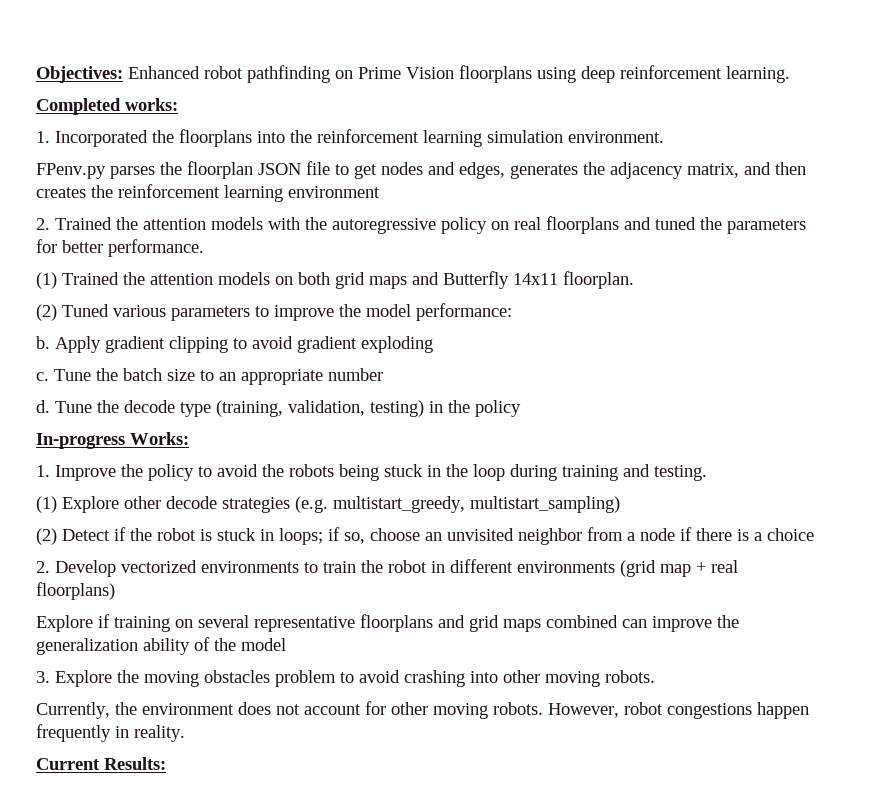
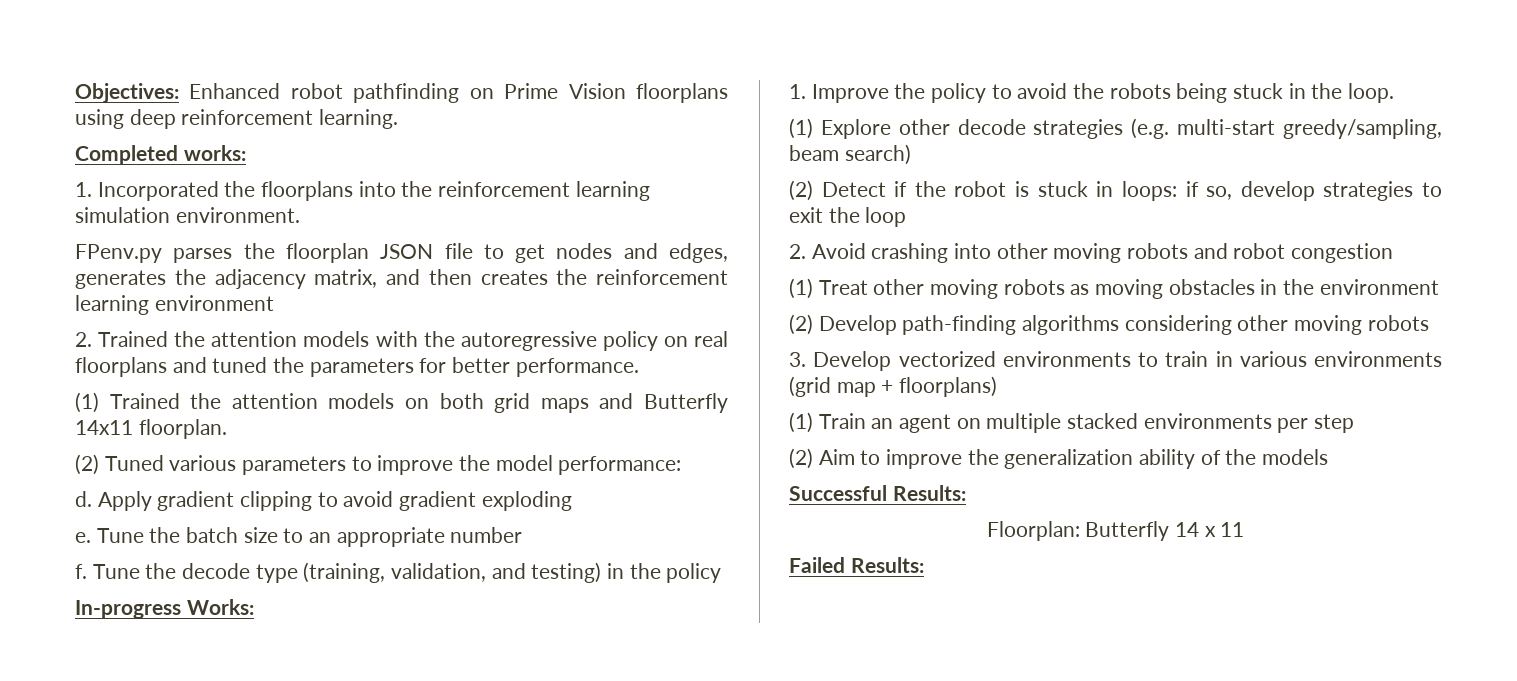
[36,336,50,349] b. -> [75,491,92,507] d.
[36,372,49,381] c. -> [75,532,91,543] e.
[36,400,50,413] d. -> [75,564,87,579] f.
(365, 408) none -> [491,563,526,579] and
[473,464,707,481] loop during training and testing. -> [1348,83,1395,103] loop.
[333,496,620,513] multistart_greedy, multistart_sampling) -> [1177,119,1442,139] [789,144,911,165] multi-start greedy/sampling, beam search)
[279,528,323,545] loops; -> [1121,181,1177,201] loops:
[370,527,814,545] [36,561,50,573] choose an unvisited neighbor from a node if there is a choice // 2. -> [1240,181,1442,201] [789,207,907,227] [789,243,1394,263] [789,278,1439,299] [789,314,1429,335] [789,352,806,367] develop strategies to exit the loop // 2. Avoid crashing into other moving robots and robot congestion // (1) Treat other moving robots as moving obstacles in the environment // (2) Develop path-finding algorithms considering other moving robots // 3.
[361,559,513,573] the robot in different -> [1215,351,1307,367] in various
[711,560,738,573] real -> (894, 386) none
[36,614,647,632] Explore if training on several representative floorplans and grid maps combined can -> [789,412,1355,433] [789,448,881,469] (1) Train an agent on multiple stacked environments per step // (2) Aim to
[241,638,286,651] [36,670,655,687] [36,701,809,719] [36,724,185,742] [36,758,100,770] model // 3. Explore the moving obstacles problem to avoid crashing into other moving robots. // Currently, the environment does not account for other moving robots. However, robot congestions happen frequently in reality. // Current -> [1262,449,1329,465] [789,485,966,501] [986,521,1245,541] [789,557,845,573] models // Successful Results: // Floorplan: Butterfly 14 x 11 // Failed

